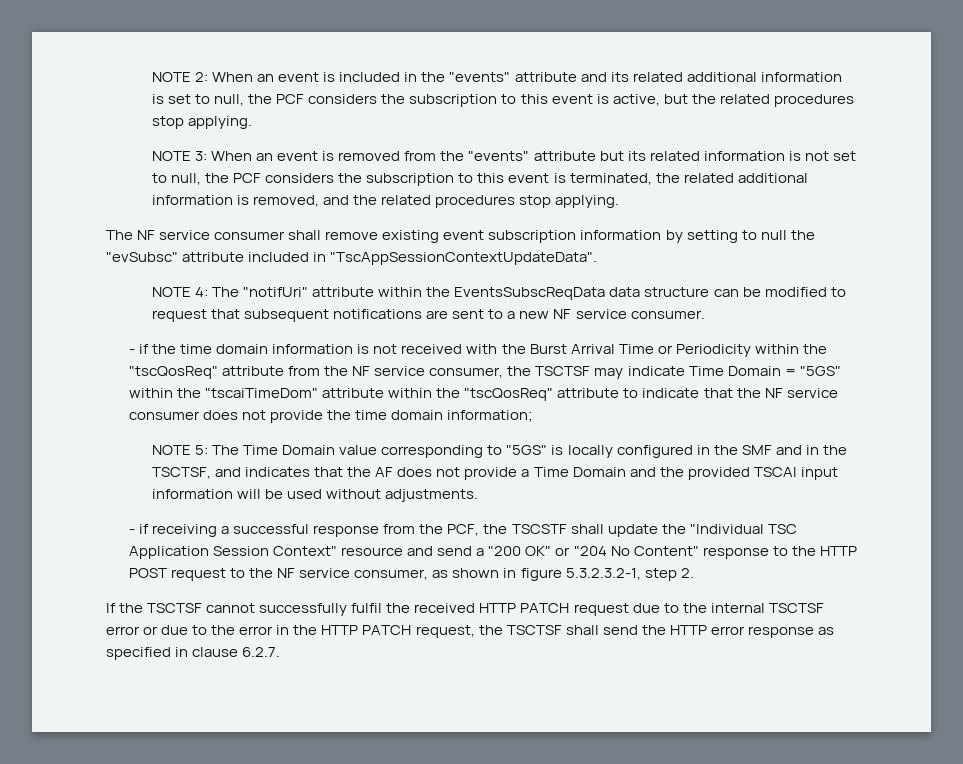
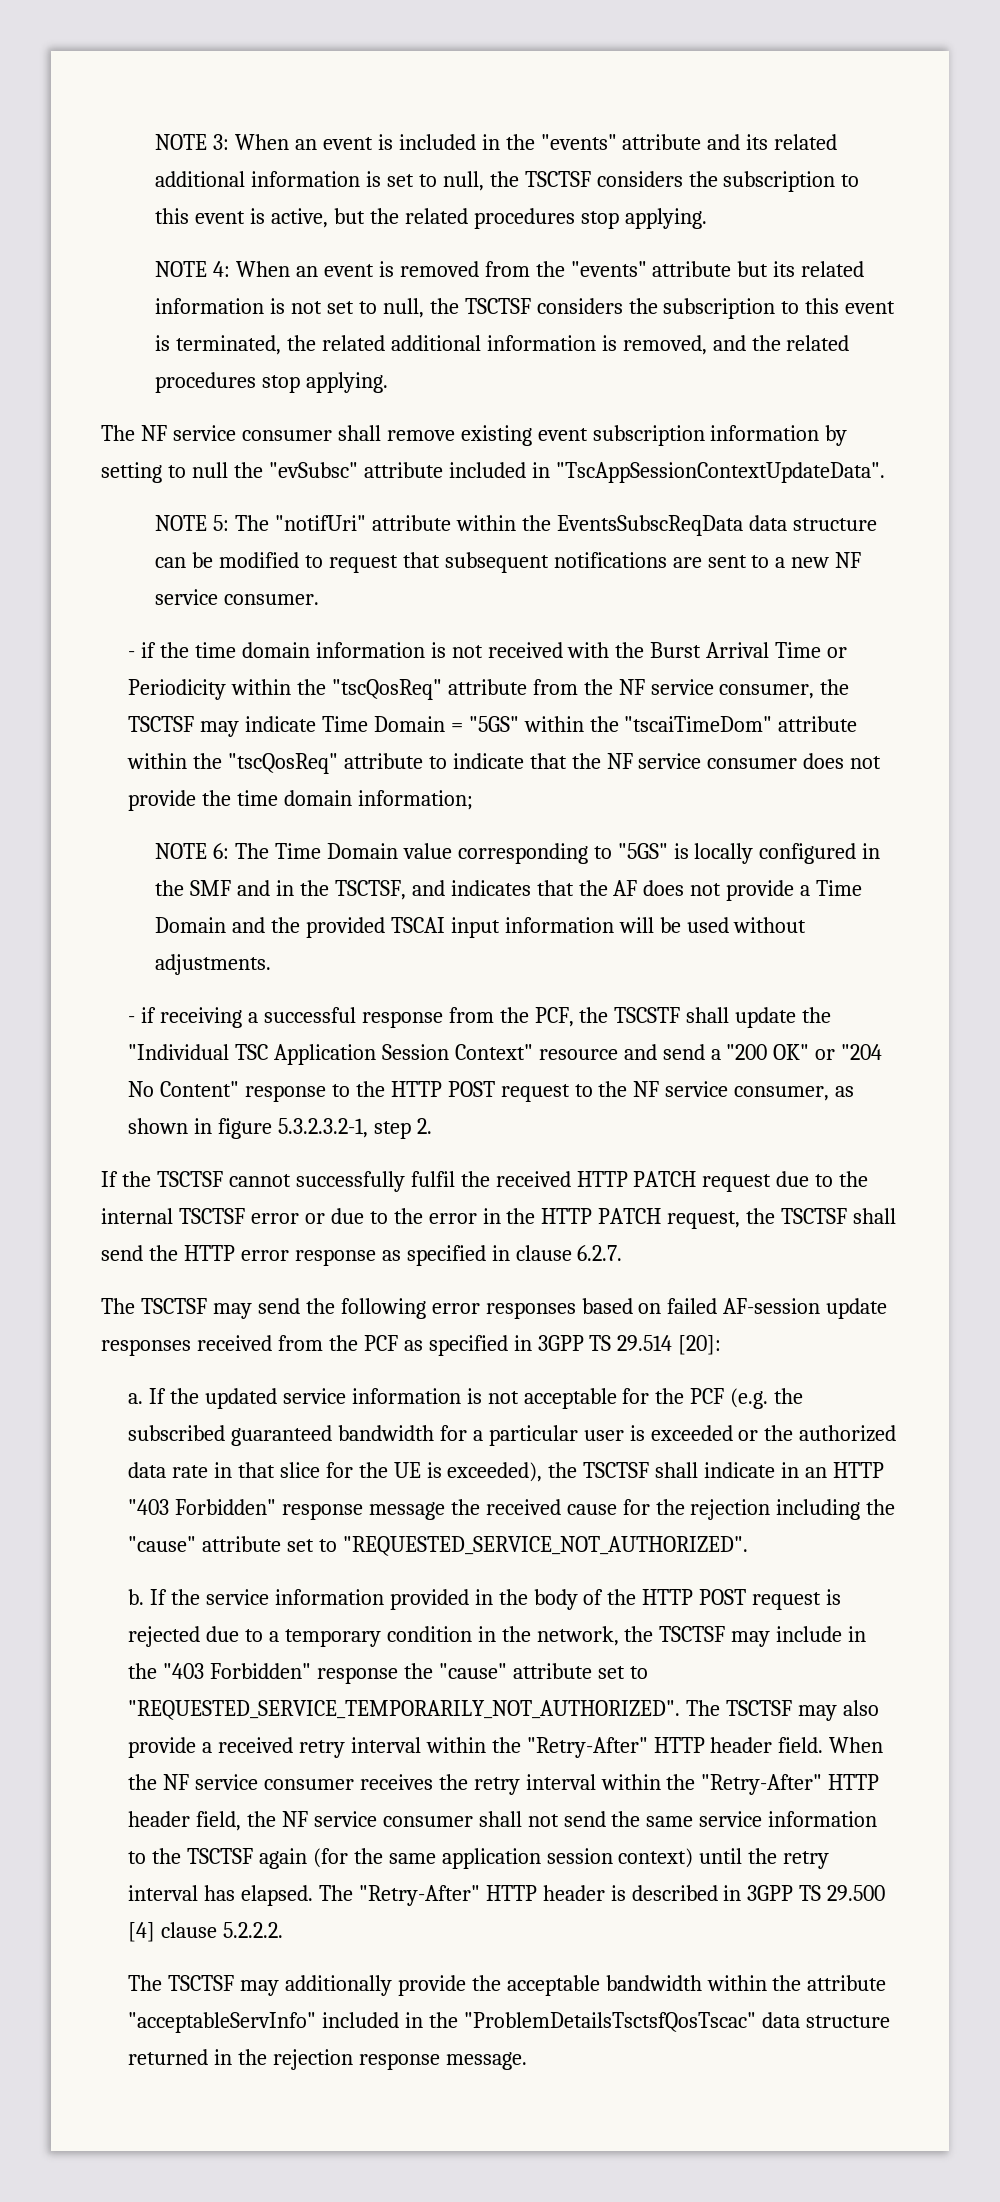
[151,72,209,82] NOTE 2: -> [155,134,229,150] NOTE 3:
[276,94,305,104] PCF -> [524,171,591,187] TSCTSF
[195,151,208,161] 3: -> [212,261,230,277] 4:
[233,173,262,183] PCF -> [464,298,531,314] TSCTSF
[195,287,209,297] 4: -> [212,515,229,531] 5:
[195,445,209,455] 5: -> [212,843,229,859] 6:
(281, 652) none -> [101,1298,888,1319] [101,1335,722,1356] [128,1388,804,1409] [128,1425,897,1446] [128,1462,885,1482] [128,1499,896,1520] [128,1536,748,1556] [128,1589,842,1610] [128,1626,867,1647] [128,1663,648,1684] [128,1700,879,1721] [128,1737,884,1758] [128,1774,880,1795] [128,1811,878,1831] [128,1848,830,1869] [128,1885,886,1906] [128,1922,283,1942] [128,1975,887,1996] [128,2012,890,2033] [128,2049,527,2070] // The TSCTSF may send the following error responses based on failed AF-session update responses received from the PCF as specified in 3GPP TS 29.514 [20]: // a. If the updated service information is not acceptable for the PCF (e.g. the subscribed guaranteed bandwidth for a particular user is exceeded or the authorized data rate in that slice for the UE is exceeded), the TSCTSF shall indicate in an HTTP "403 Forbidden" response message the received cause for the rejection including the "cause" attribute set to "REQUESTED_SERVICE_NOT_AUTHORIZED". // b. If the service information provided in the body of the HTTP POST request is rejected due to a temporary condition in the network, the TSCTSF may include in the "403 Forbidden" response the "cause" attribute set to "REQUESTED_SERVICE_TEMPORARILY_NOT_AUTHORIZED". The TSCTSF may also provide a received retry interval within the "Retry-After" HTTP header field. When the NF service consumer receives the retry interval within the "Retry-After" HTTP header field, the NF service consumer shall not send the same service information to the TSCTSF again (for the same application session context) until the retry interval has elapsed. The "Retry-After" HTTP header is described in 3GPP TS 29.500 [4] clause 5.2.2.2. // The TSCTSF may additionally provide the acceptable bandwidth within the attribute "acceptableServInfo" included in the "ProblemDetailsTsctsfQosTscac" data structure returned in the rejection response message.

